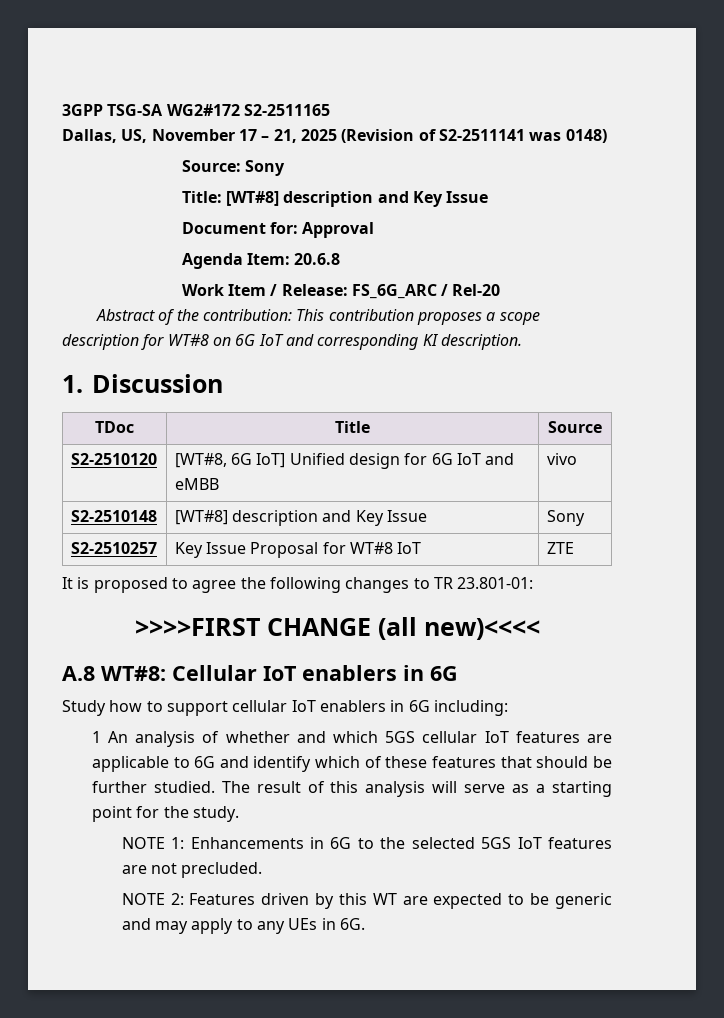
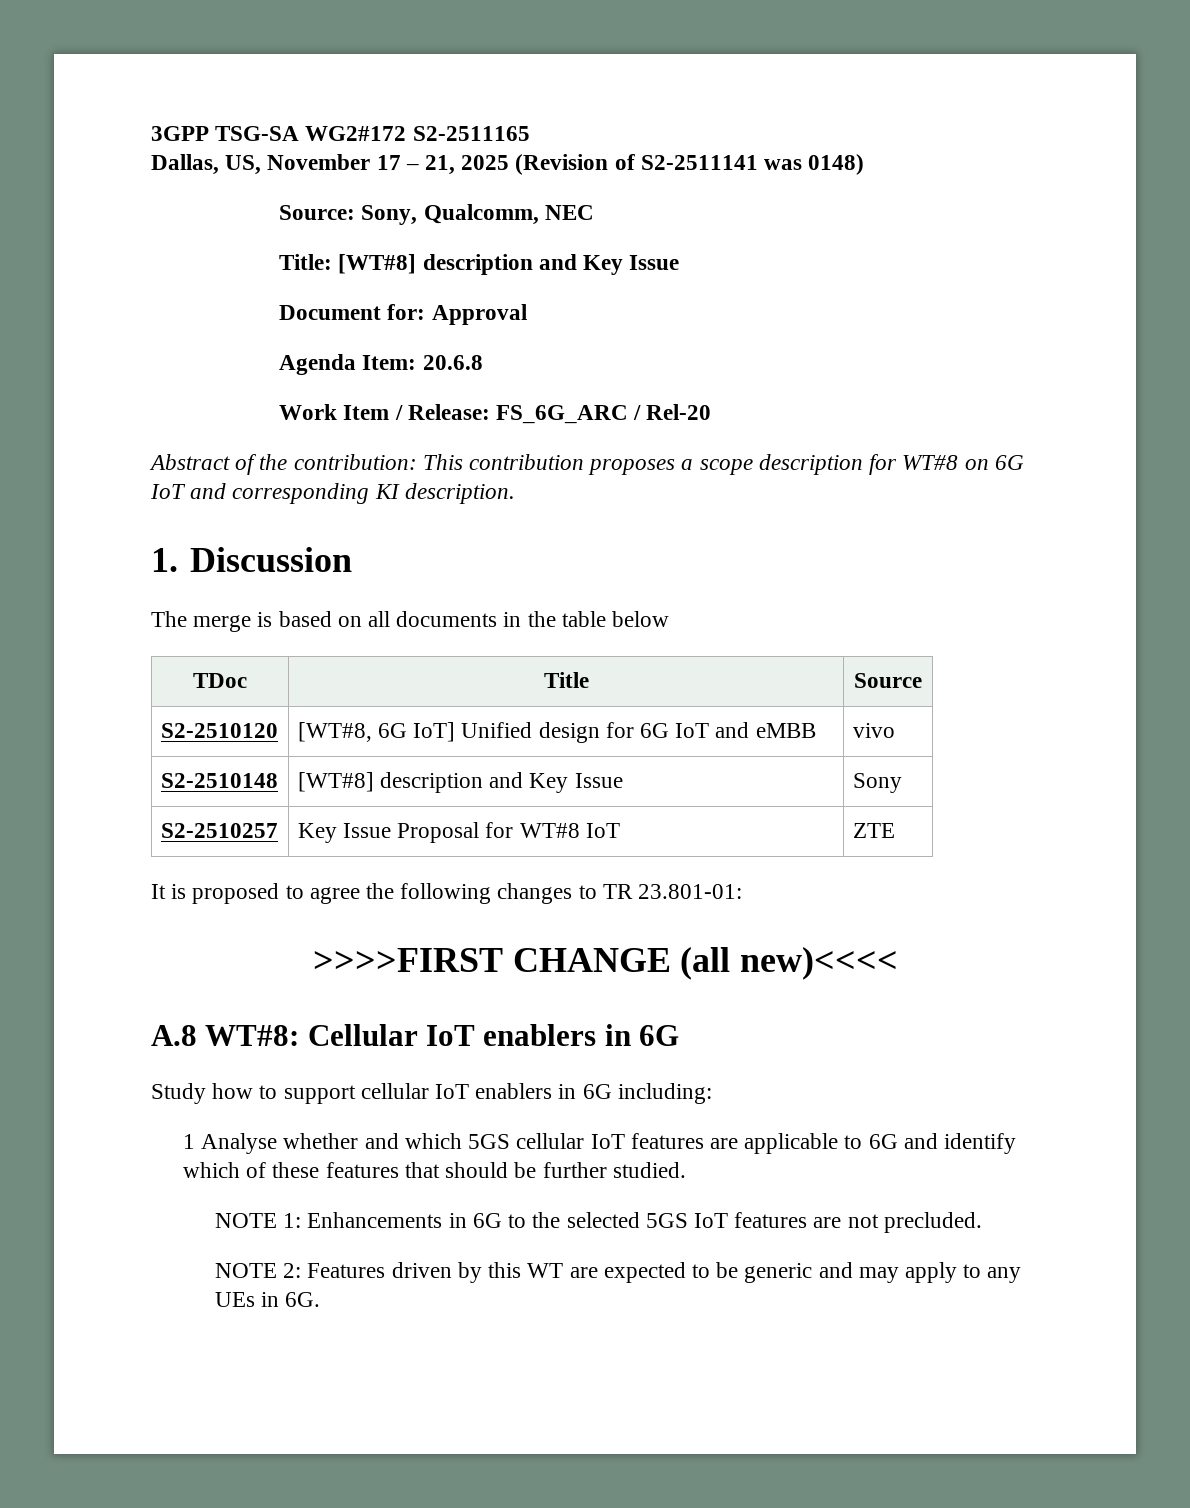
[244,160,285,176] Sony -> [361,204,594,225] Sony, Qualcomm, NEC
(223, 383) none -> [151,611,670,632] // The merge is based on all documents in the table below
[108,731,220,747] An analysis of -> [201,1133,278,1154] Analyse
[221,781,612,797] [91,806,239,822] The result of this analysis will serve as a starting point for the study. -> (686, 1170) none

